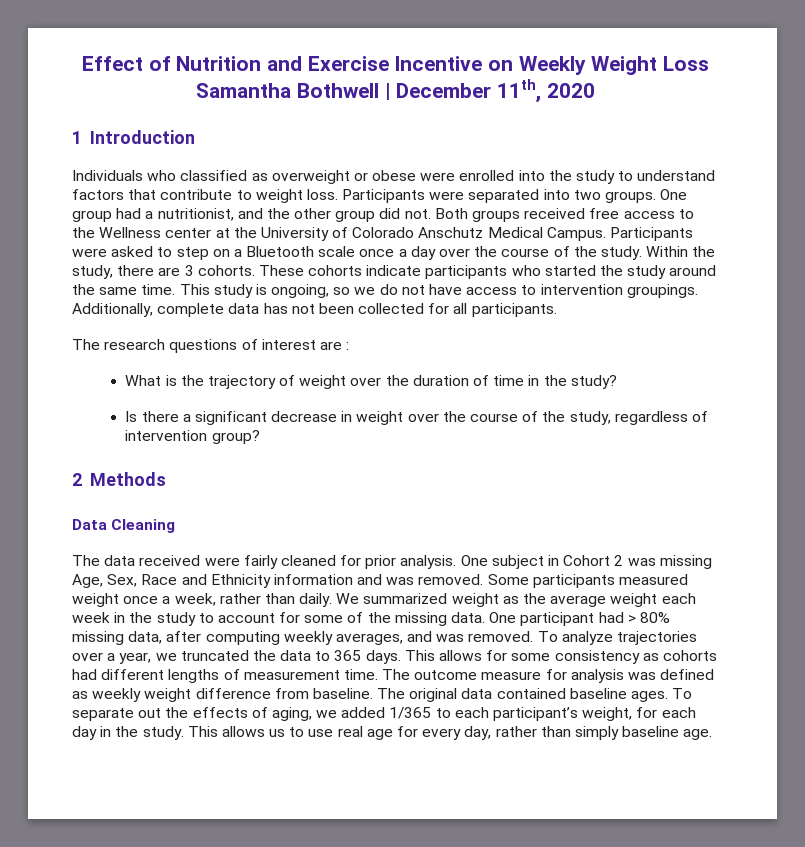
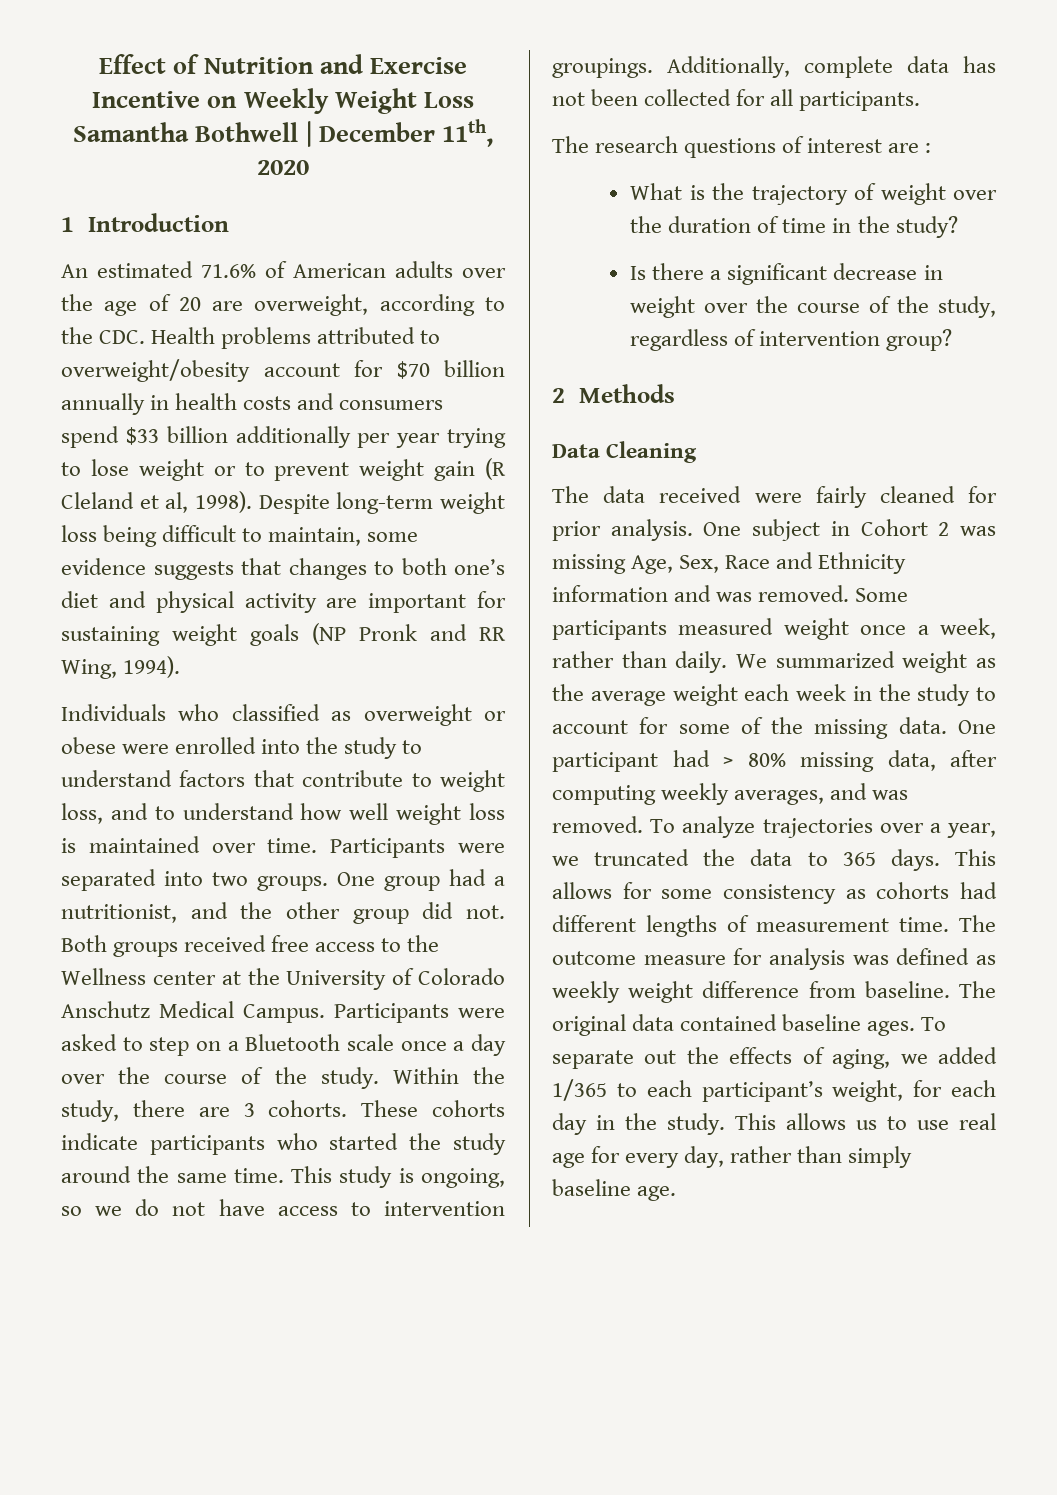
(196, 137) none -> [61,261,506,278] [61,294,505,316] [61,327,441,349] [61,359,505,382] [61,393,444,415] [61,426,506,448] [61,458,506,481] [61,491,505,514] [61,525,419,547] [61,558,505,580] [61,591,506,613] [61,623,506,646] [61,656,181,679] // An estimated 71.6% of American adults over the age of 20 are overweight, according to the CDC. Health problems attributed to overweight/obesity account for $70 billion annually in health costs and consumers spend $33 billion additionally per year trying to lose weight or to prevent weight gain (R Cleland et al, 1998). Despite long-term weight loss being difficult to maintain, some evidence suggests that changes to both one’s diet and physical activity are important for sustaining weight goals (NP Pronk and RR Wing, 1994).
[306,189,338,200] loss. -> [61,803,505,825] [61,836,318,853] loss, and to understand how well weight loss is maintained over time.

